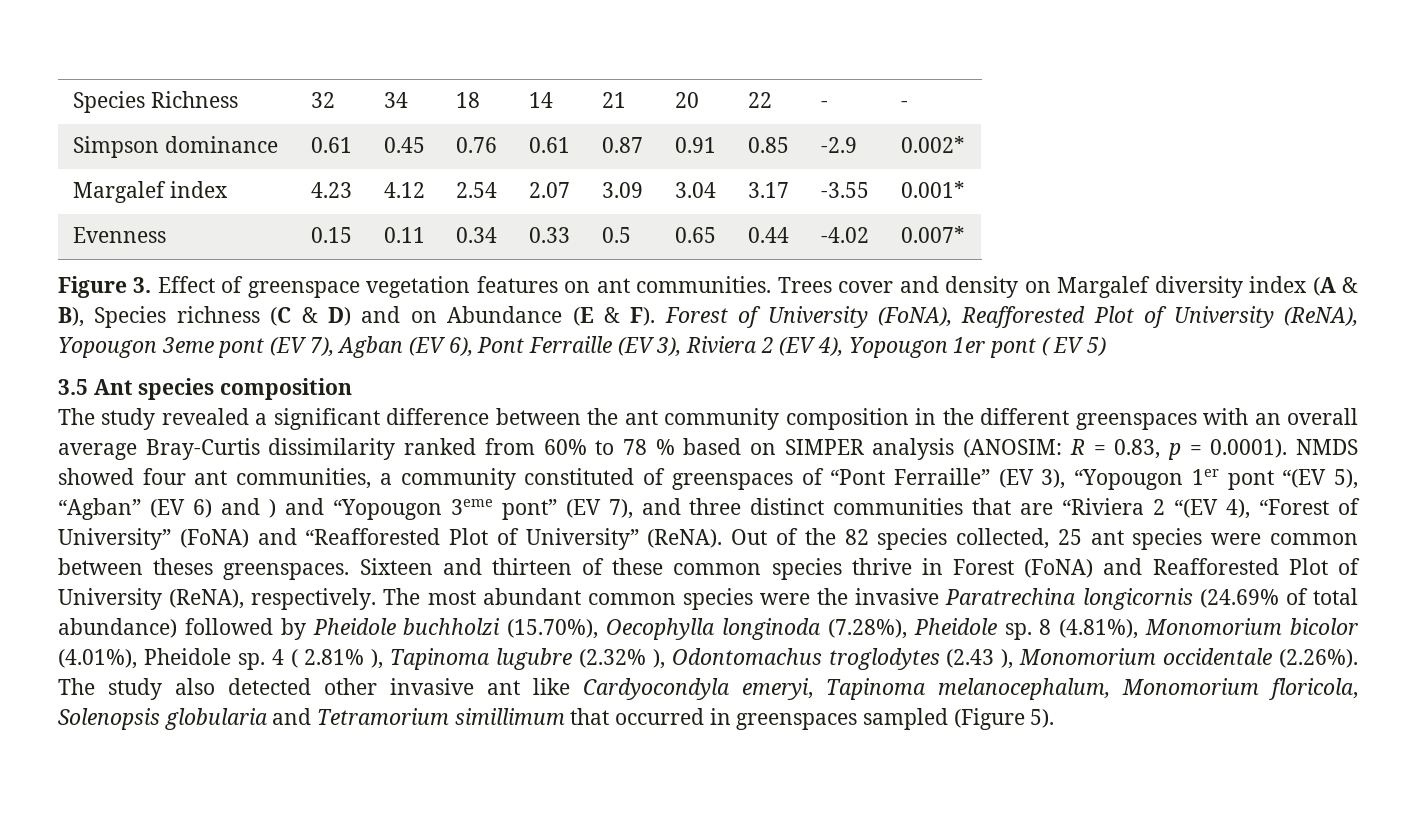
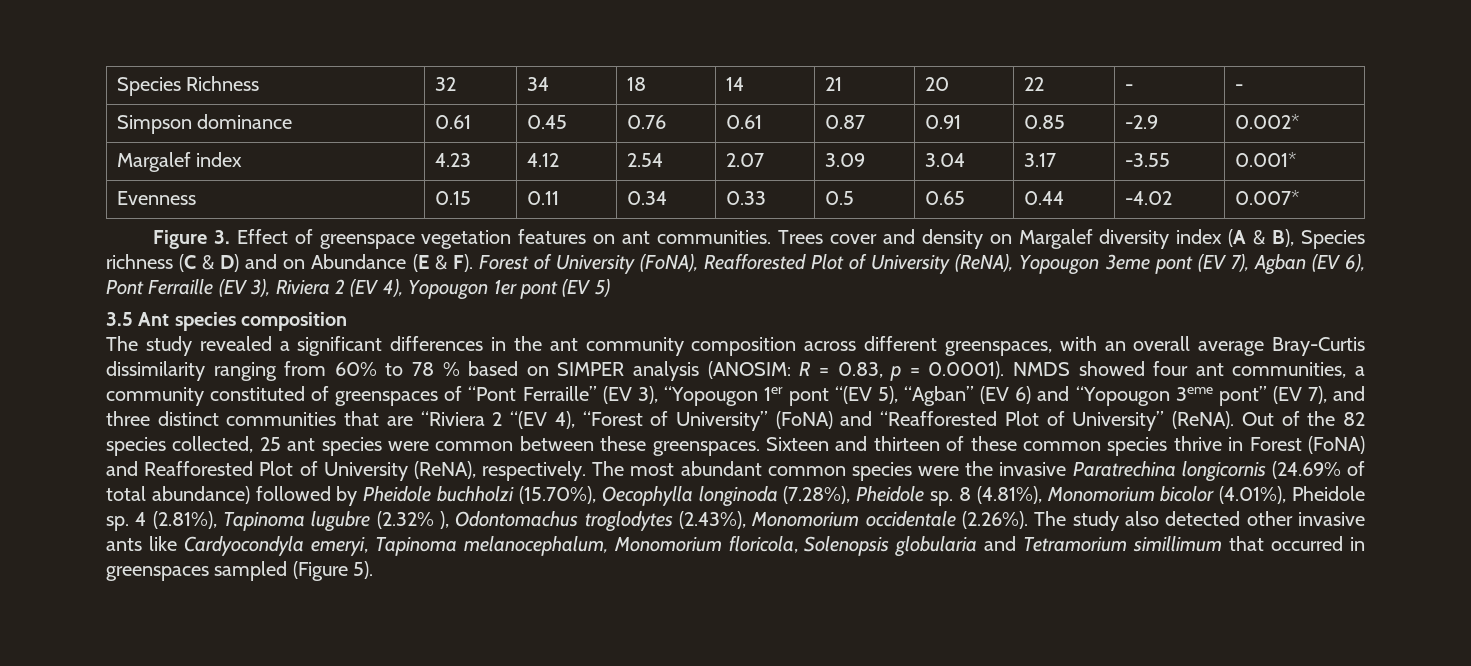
[1041,337,1085,356] ( EV -> [562,279,592,297] (EV
[386,408,581,425] difference between -> [390,336,506,351] differences in
[915,408,1197,430] in the different greenspaces -> [804,336,1052,356] across different greenspaces,
[404,438,477,455] ranked -> [213,362,277,381] ranging
[268,498,324,518] ) and -> (1070, 393) none
[153,558,214,575] theses -> [600,436,647,451] these
[290,649,384,669] ( 2.81% ), -> [152,511,217,529] (2.81%),
[946,649,1014,669] (2.43 ), -> [679,511,746,529] (2.43%),
[487,680,520,695] ant -> [106,538,142,551] ants

